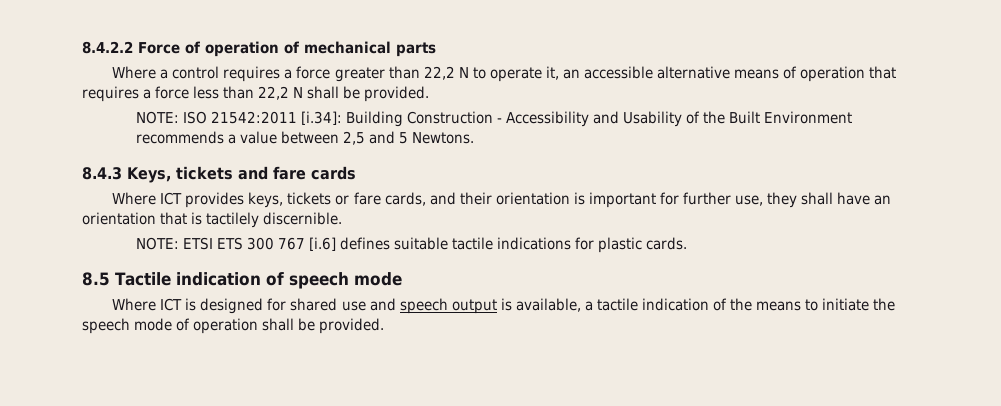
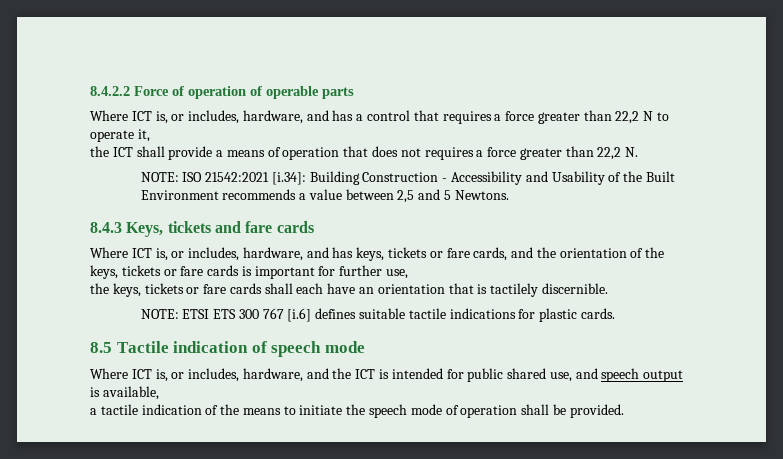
[304,41,391,54] mechanical -> [266,86,319,99] operable
(157, 72) none -> [131,110,354,124] ICT is, or includes, hardware, and has
(220, 72) none -> [413,110,439,121] that
[562,66,730,79] an accessible alternative -> [90,146,224,160] // the ICT shall provide a
[82,86,430,102] requires a force less than 22,2 N shall be provided. -> [372,146,639,160] does not requires a force greater than 22,2 N.
[210,111,297,124] 21542:2011 -> [205,172,270,182] 21542:2021
[185,192,245,208] provides -> [155,247,354,261] is, or includes, hardware, and has
[459,192,570,205] their orientation -> [536,247,665,258] [90,265,240,279] the orientation of the keys, tickets or fare cards
[767,192,834,208] they shall -> [90,283,324,297] // the keys, tickets or fare cards shall each
[185,298,366,314] is designed for shared use -> [155,368,572,382] is, or includes, hardware, and the ICT is intended for public shared use,
(581, 305) none -> (159, 393) //

